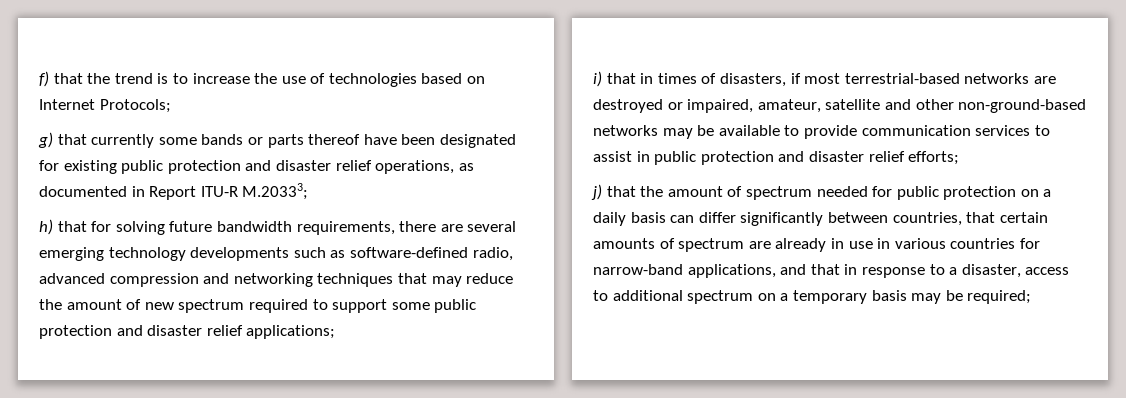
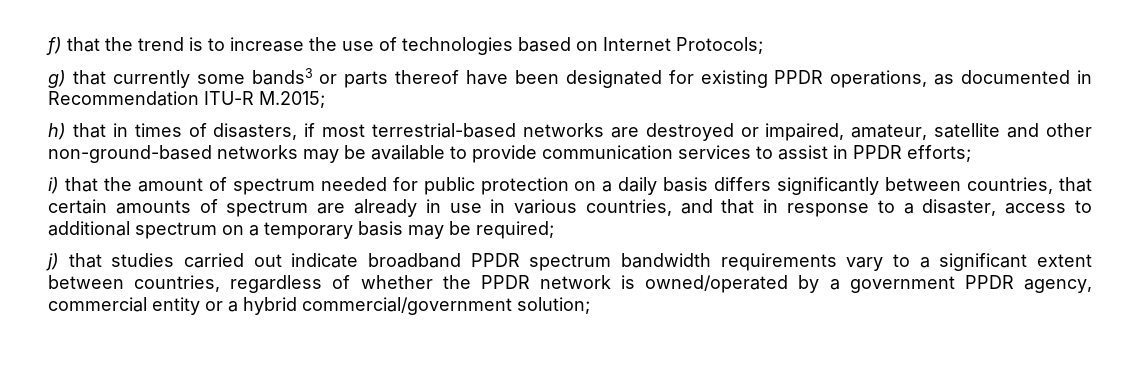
[201,134,244,145] bands -> [251,68,313,85] bands3
[121,160,372,174] public protection and disaster relief -> [774,70,824,84] PPDR
[149,183,309,200] Report ITU-R M.20333; -> [48,91,325,108] Recommendation ITU-R M.2015;
[91,221,517,235] [39,247,513,261] [39,273,514,287] [39,299,477,313] [39,325,336,339] [593,71,636,87] for solving future bandwidth requirements, there are several emerging technology developments such as software-defined radio, advanced compression and networking techniques that may reduce the amount of new spectrum required to support some public protection and disaster relief applications; // i) that -> (106, 130) none
[654,151,905,165] public protection and disaster relief -> [853,145,902,159] PPDR
[591,184,602,200] j) -> [48,177,59,194] i)
[670,212,736,223] can differ -> [714,177,772,191] differs
[950,238,1040,249] [593,264,776,278] countries for narrow-band applications, -> [585,199,672,216] countries,
(1032, 297) none -> [46,253,1092,271] [48,275,1092,293] [48,297,590,315] // j) that studies carried out indicate broadband PPDR spectrum bandwidth requirements vary to a significant extent between countries, regardless of whether the PPDR network is owned/operated by a government PPDR agency, commercial entity or a hybrid commercial/government solution;

